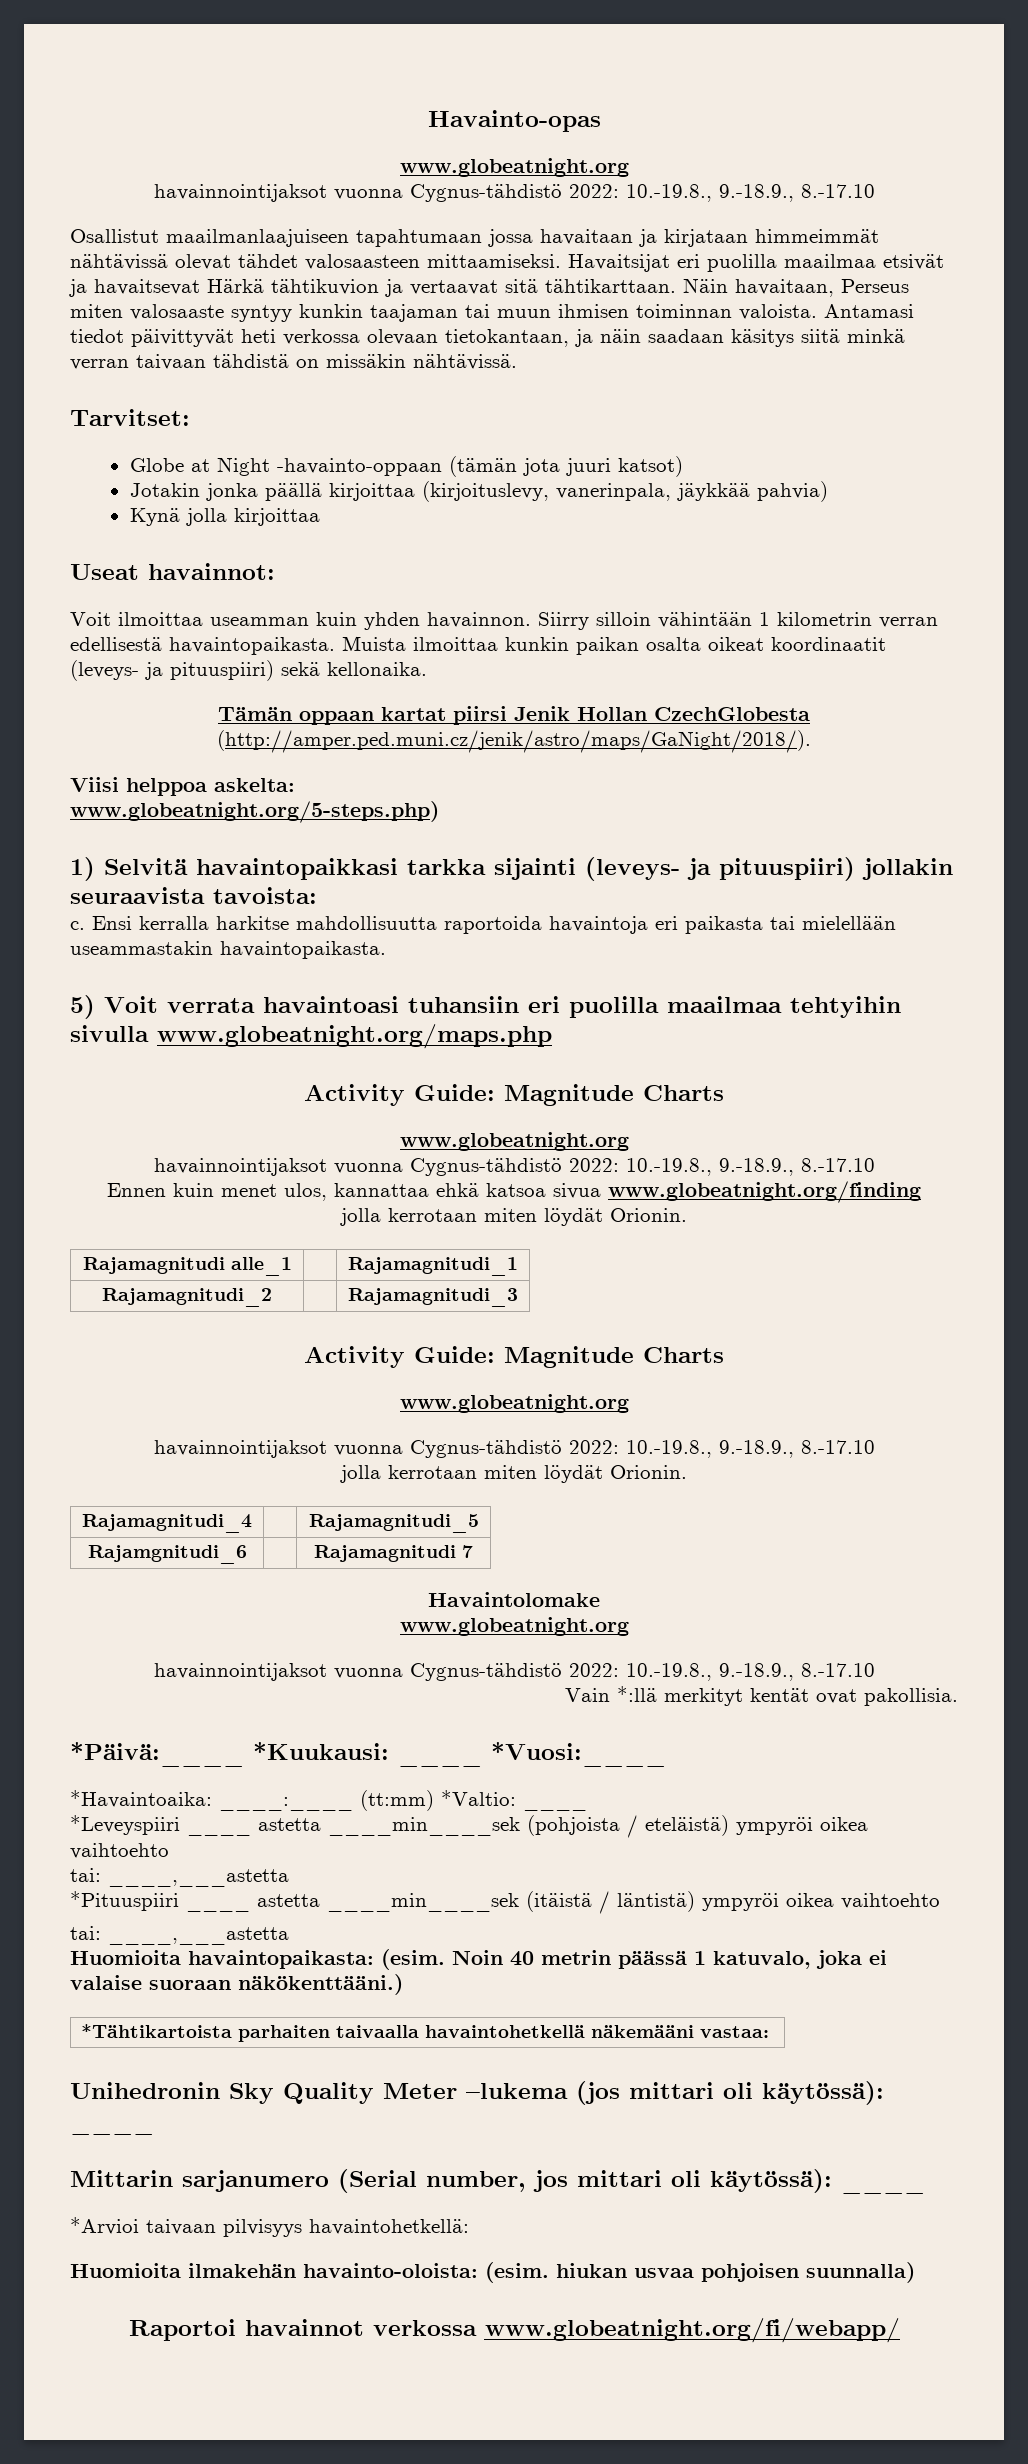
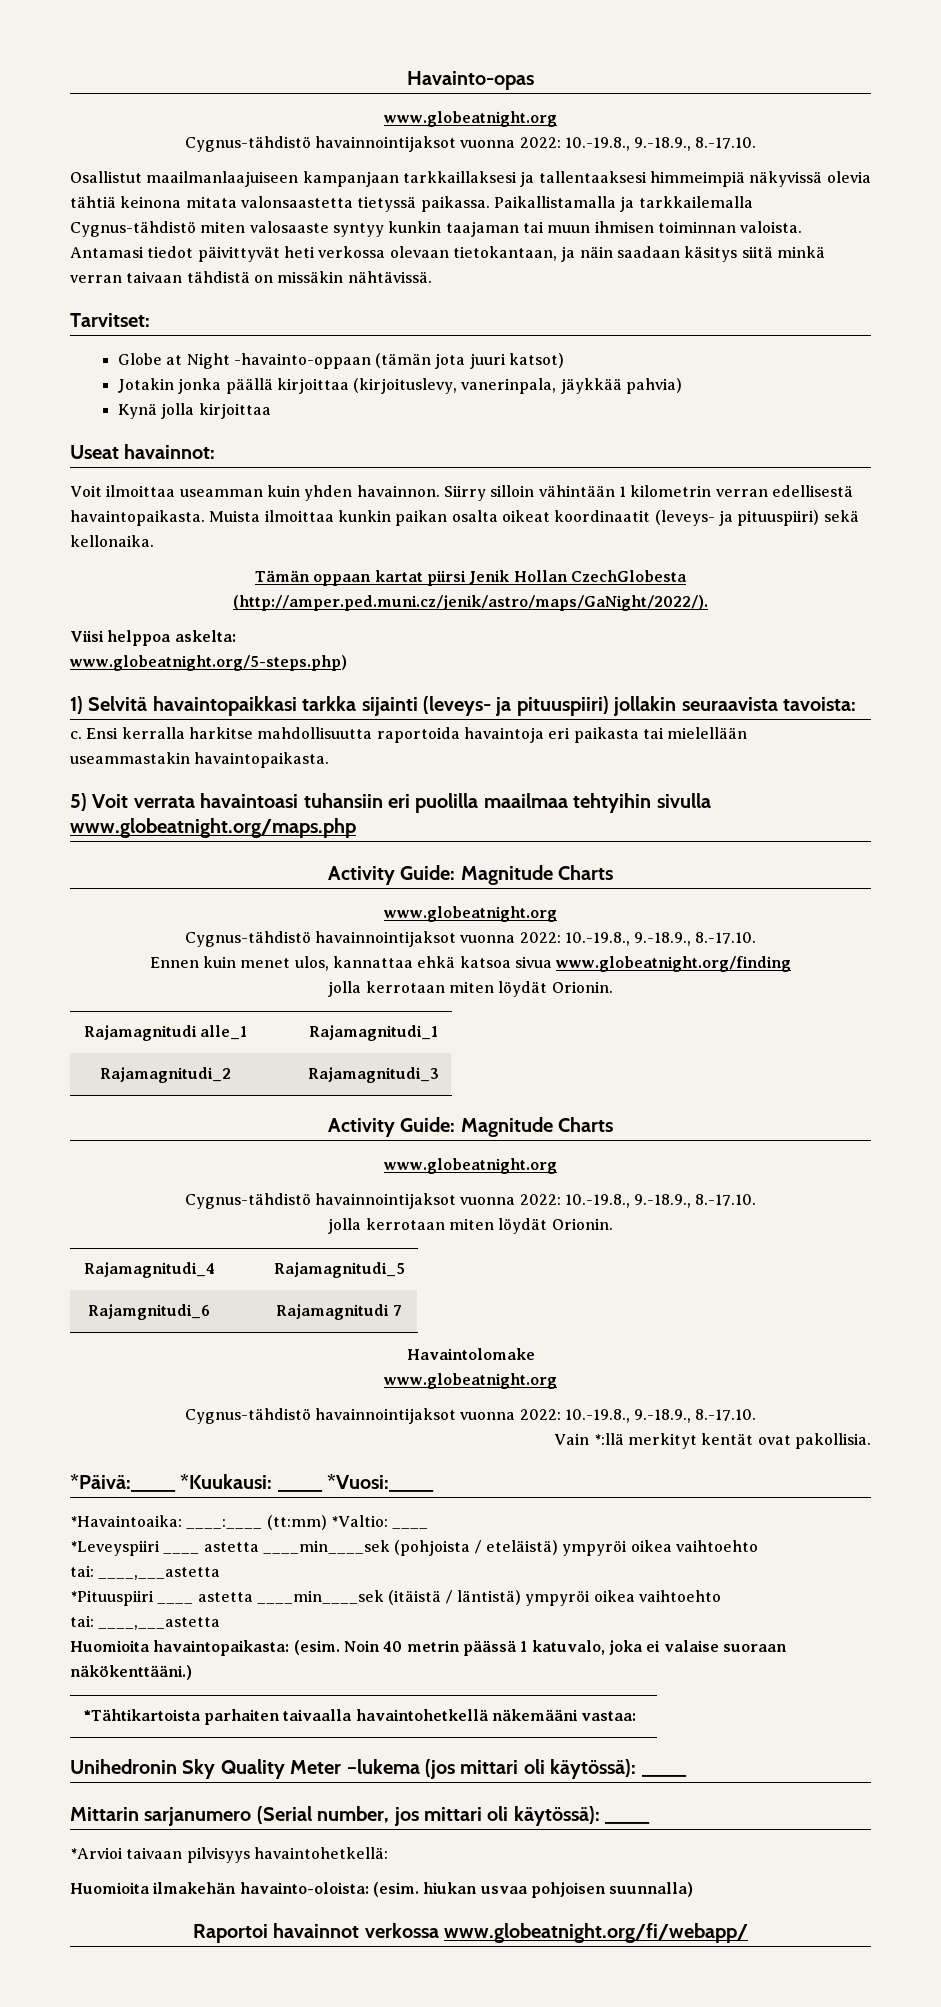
[153,184,875,202] havainnointijaksot vuonna Cygnus-tähdistö 2022: 10.-19.8., 9.-18.9., 8.-17.10 -> [184,136,757,152] Cygnus-tähdistö havainnointijaksot vuonna 2022: 10.-19.8., 9.-18.9., 8.-17.10.
[356,229,879,247] [70,254,944,272] [69,278,909,297] tapahtumaan jossa havaitaan ja kirjataan himmeimmät nähtävissä olevat tähdet valosaasteen mittaamiseksi. Havaitsijat eri puolilla maailmaa etsivät ja havaitsevat Härkä tähtikuvion ja vertaavat sitä tähtikarttaan. Näin havaitaan, Perseus -> [302,171,871,187] [70,196,753,212] [70,221,196,237] kampanjaan tarkkaillaksesi ja tallentaaksesi himmeimpiä näkyvissä olevia tähtiä keinona mitata valonsaastetta tietyssä paikassa. Paikallistamalla ja tarkkailemalla Cygnus-tähdistö
[217,730,811,753] (http://amper.ped.muni.cz/jenik/astro/maps/GaNight/2018/). -> [233,595,709,611] (http://amper.ped.muni.cz/jenik/astro/maps/GaNight/2022/).
[153,1158,875,1176] havainnointijaksot vuonna Cygnus-tähdistö 2022: 10.-19.8., 9.-18.9., 8.-17.10 -> [184,931,757,947] Cygnus-tähdistö havainnointijaksot vuonna 2022: 10.-19.8., 9.-18.9., 8.-17.10.
[153,1440,875,1458] havainnointijaksot vuonna Cygnus-tähdistö 2022: 10.-19.8., 9.-18.9., 8.-17.10 -> [184,1193,757,1209] Cygnus-tähdistö havainnointijaksot vuonna 2022: 10.-19.8., 9.-18.9., 8.-17.10.
[153,1663,875,1681] havainnointijaksot vuonna Cygnus-tähdistö 2022: 10.-19.8., 9.-18.9., 8.-17.10 -> [184,1408,757,1424] Cygnus-tähdistö havainnointijaksot vuonna 2022: 10.-19.8., 9.-18.9., 8.-17.10.

